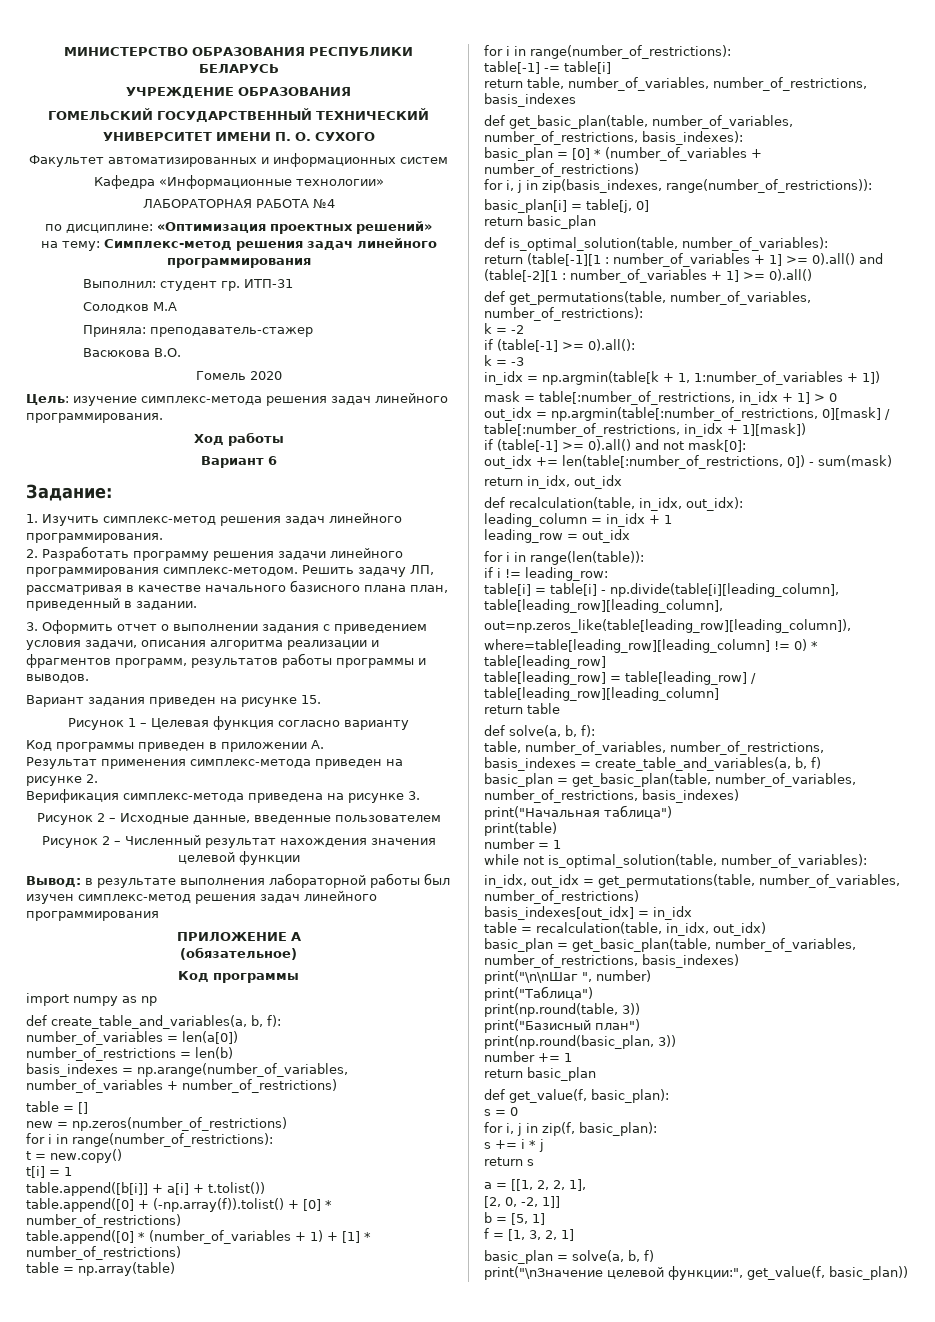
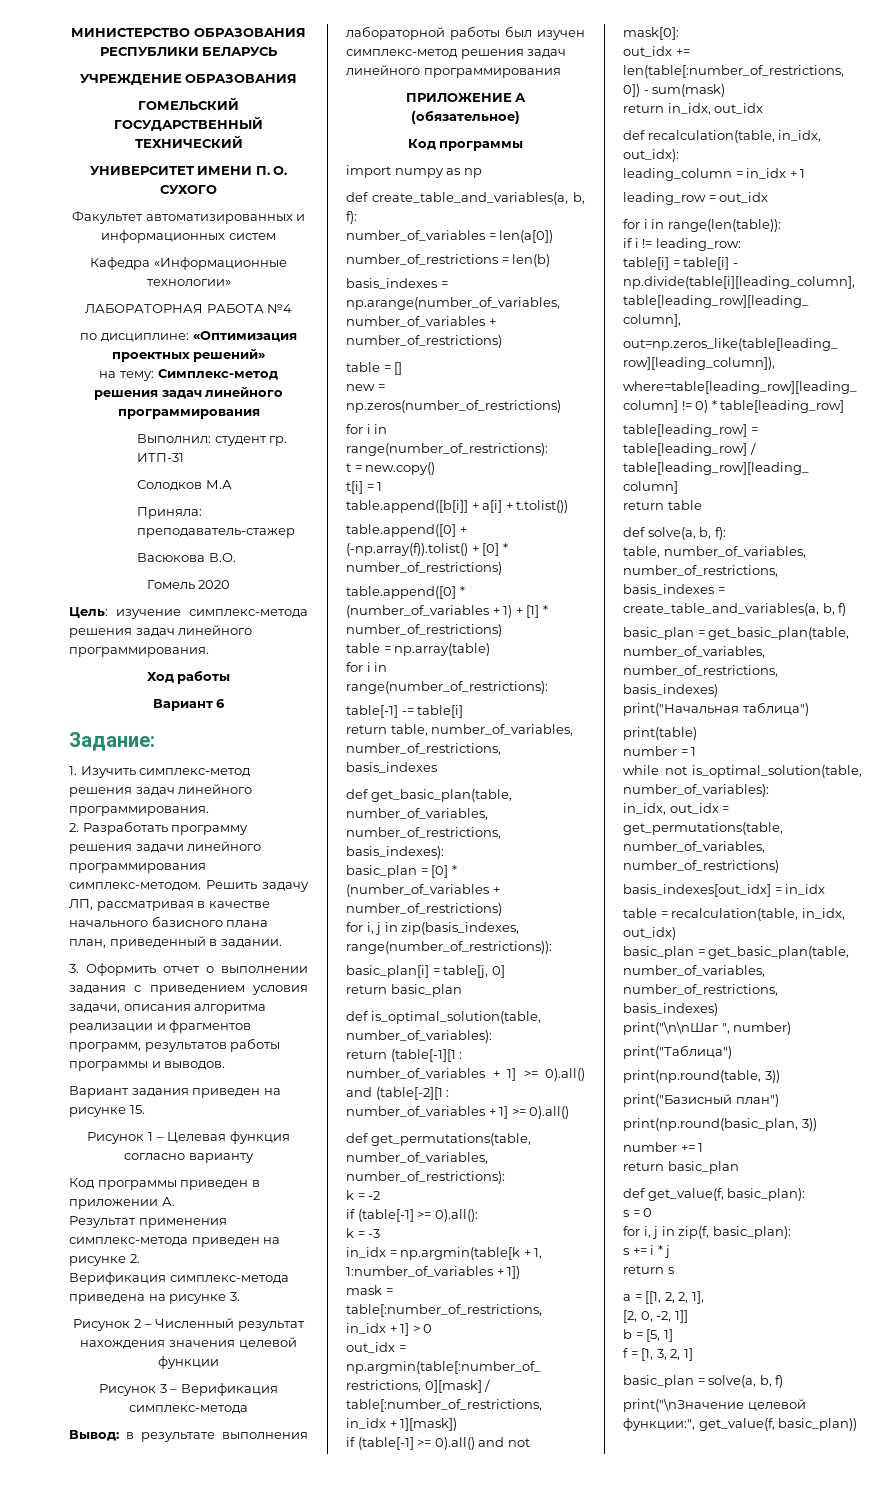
[36,813,441,825] // Рисунок 2 – Исходные данные, введенные пользователем -> (240, 1296) none
(300, 858) none -> [99,1383,278,1396] [129,1405,248,1414] // Рисунок 3 – Верификация симплекс-метода

